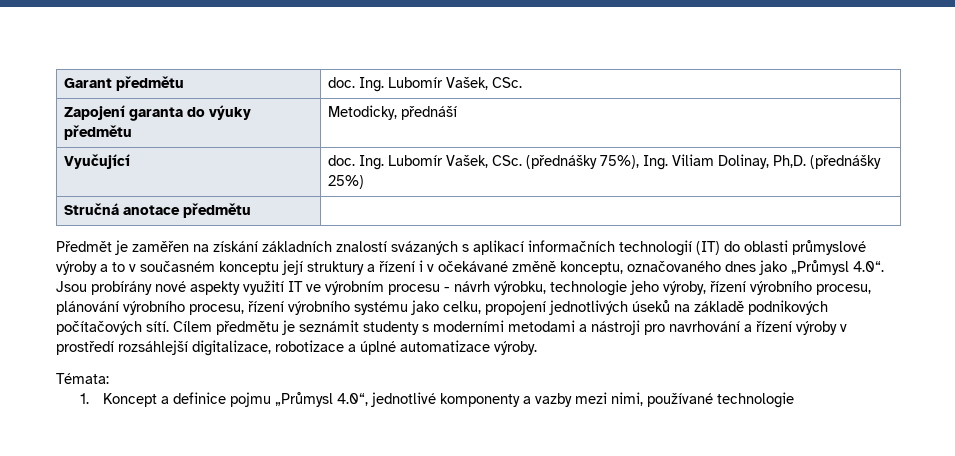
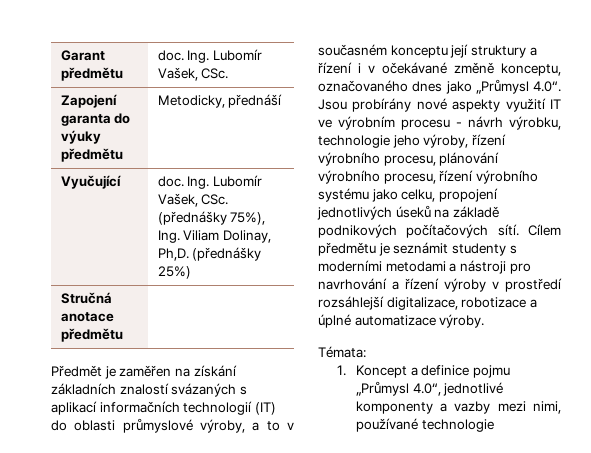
[56,261,97,275] výroby -> [200,419,245,433] výroby,

